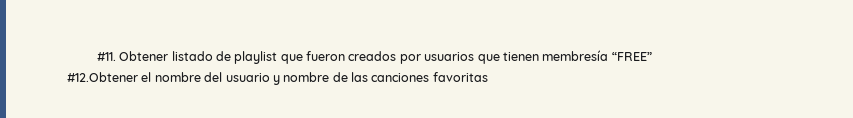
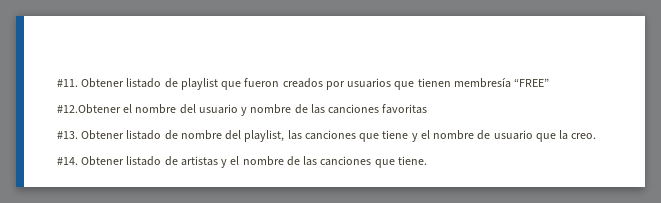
(488, 77) none -> [57,130,597,142] [57,156,427,168] // #13. Obtener listado de nombre del playlist, las canciones que tiene y el nombre de usuario que la creo. // #14. Obtener listado de artistas y el nombre de las canciones que tiene.

